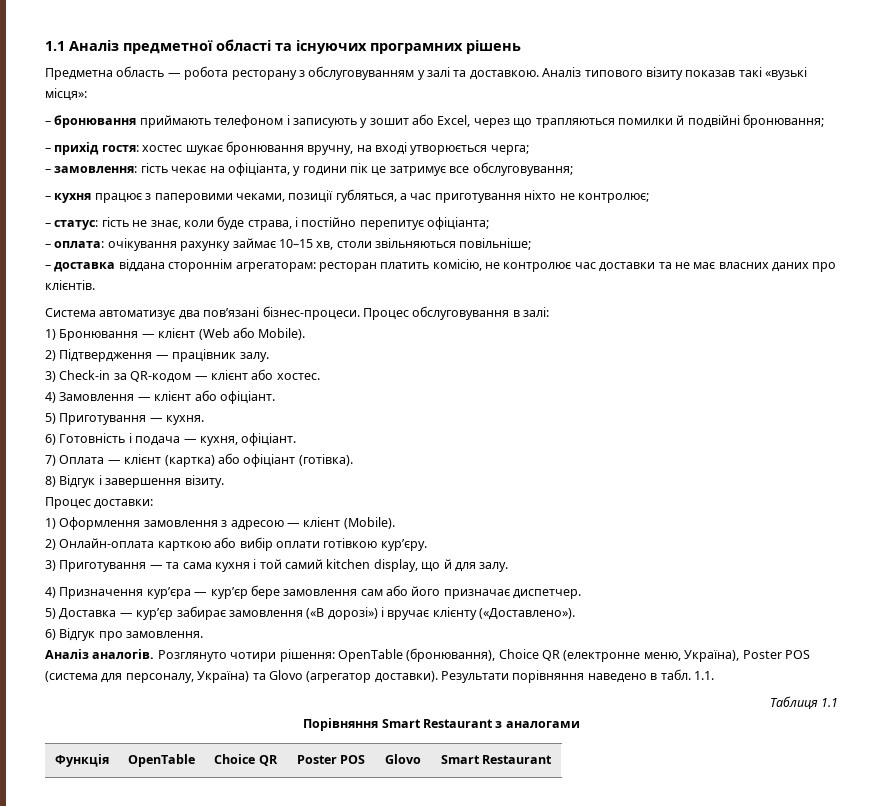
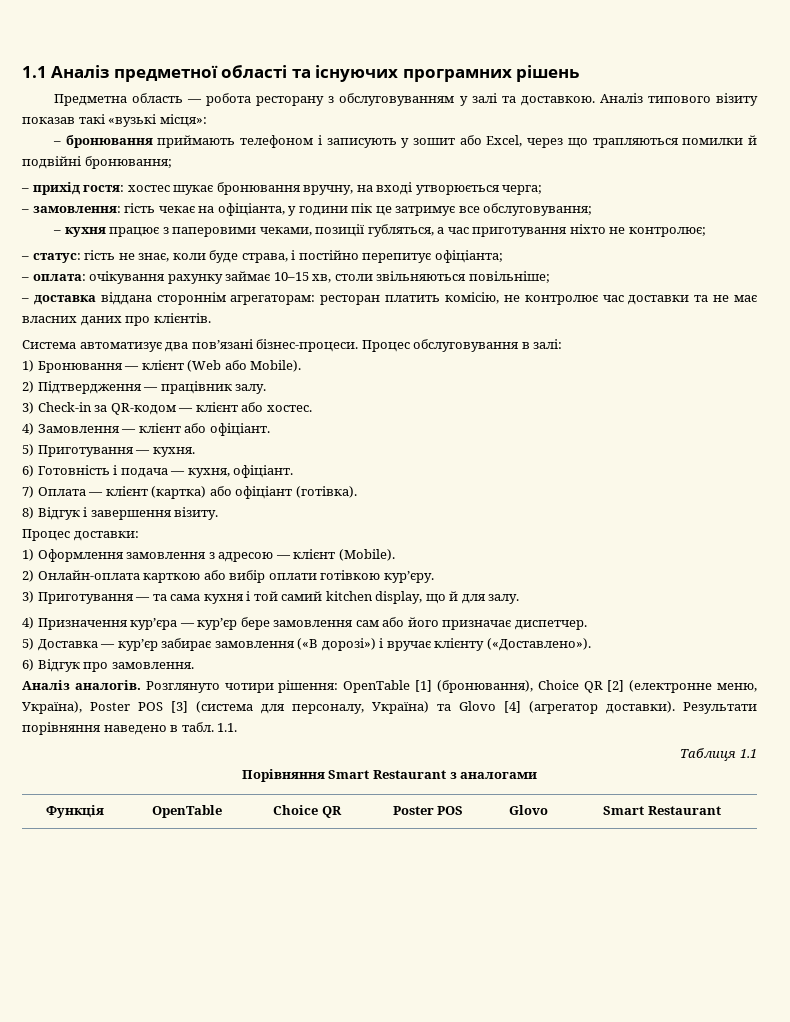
(403, 655) none -> [415,680,432,692] [1]
(560, 655) none -> [607,680,625,692] [2]
(810, 654) none -> [171,701,188,713] [3]
(303, 675) none -> [504,701,521,713] [4]

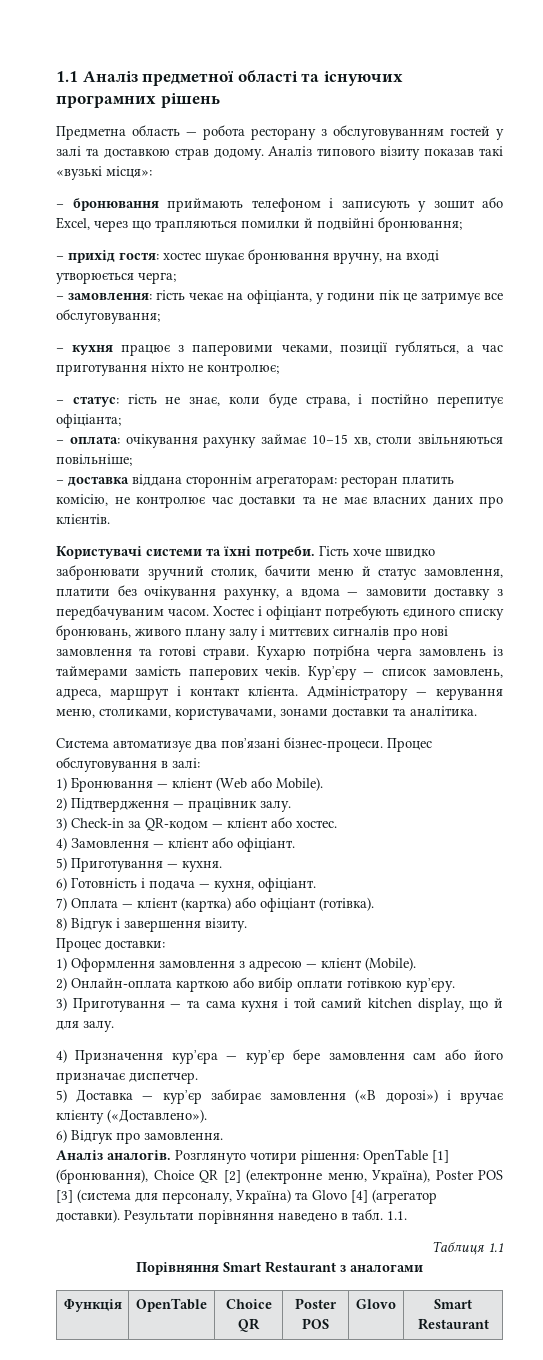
(455, 99) none -> [450,126,490,136] гостей
[520,96,595,106] доставкою. -> [103,148,264,160] доставкою страв додому.
(211, 318) none -> [56,546,435,559] [56,565,503,580] [56,585,503,600] [56,605,504,620] [56,625,448,640] [56,645,503,660] [56,666,503,680] [56,686,503,700] [56,706,477,720] // Користувачі системи та їхні потреби. Гість хоче швидко забронювати зручний столик, бачити меню й статус замовлення, платити без очікування рахунку, а вдома — замовити доставку з передбачуваним часом. Хостес і офіціант потребують єдиного списку бронювань, живого плану залу і миттєвих сигналів про нові замовлення та готові страви. Кухарю потрібна черга замовлень із таймерами замість паперових чеків. Курʼєру — список замовлень, адреса, маршрут і контакт клієнта. Адміністратору — керування меню, столиками, користувачами, зонами доставки та аналітика.

